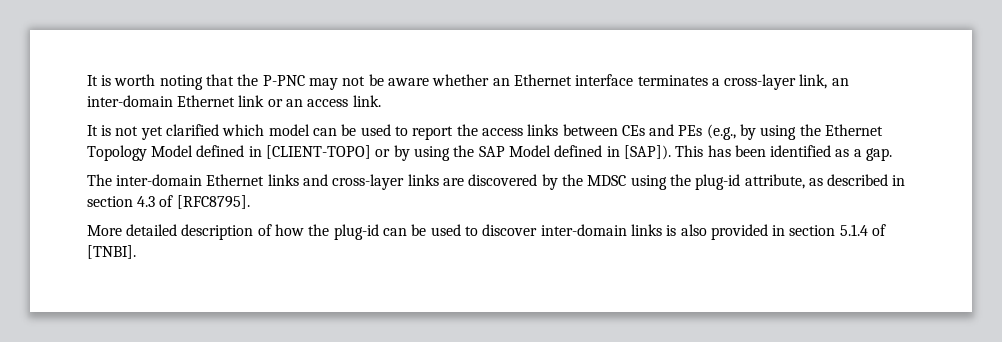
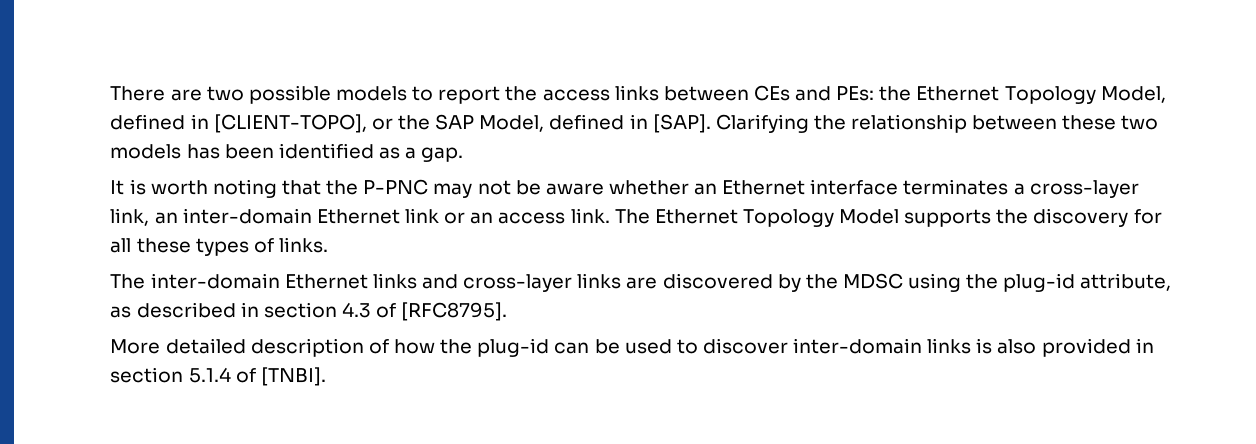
(86, 80) none -> [110,85,1166,104] [110,114,1159,133] [110,143,464,162] There are two possible models to report the access links between CEs and PEs: the Ethernet Topology Model, defined in [CLIENT-TOPO], or the SAP Model, defined in [SAP]. Clarifying the relationship between these two models has been identified as a gap. //
[86,124,884,140] [86,145,893,161] // It is not yet clarified which model can be used to report the access links between CEs and PEs (e.g., by using the Ethernet Topology Model defined in [CLIENT-TOPO] or by using the SAP Model defined in [SAP]). This has been identified as a gap. -> [614,208,1162,227] [110,237,328,256] The Ethernet Topology Model supports the discovery for all these types of links.

